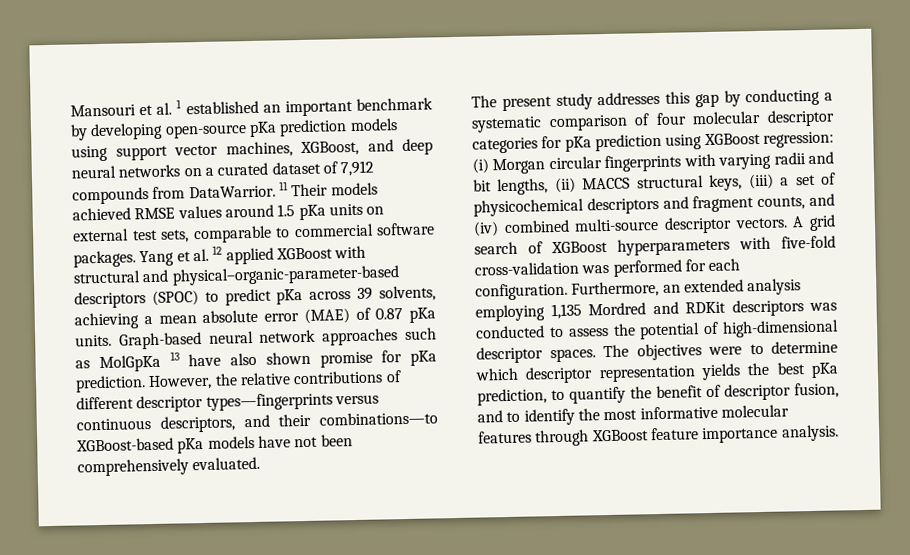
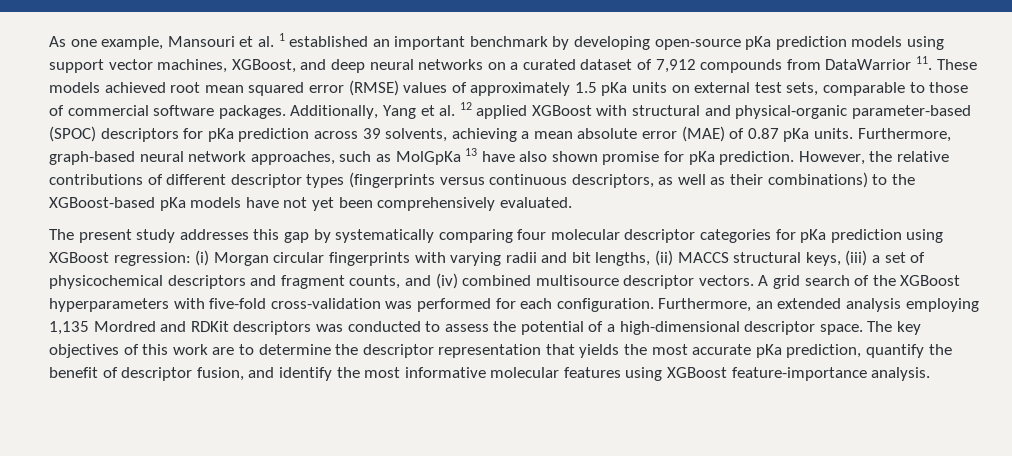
(70, 110) none -> [49,36,164,50] As one example,
[188,181,378,199] [72,204,274,221] DataWarrior. 11 Their models achieved RMSE values around -> [825,56,977,70] [49,80,571,96] DataWarrior 11. These models achieved root mean squared error (RMSE) values of approximately
(290, 232) none -> [929,82,969,93] [49,105,64,116] those of
(136, 259) none -> [290,105,379,119] Additionally,
[171,265,400,286] [74,288,304,309] physical–organic-parameter-based descriptors (SPOC) to predict pKa -> [735,105,971,119] [49,126,310,142] physical-organic parameter-based (SPOC) descriptors for pKa prediction
[118,332,202,350] Graph-based -> [857,128,951,142] [49,151,135,165] Furthermore, graph-based
[322,328,399,346] approaches -> [250,151,335,165] approaches,
[205,392,333,411] types—fingerprints -> [306,172,435,188] types (fingerprints
[243,411,438,428] and their combinations—to -> [658,172,915,188] as well as their combinations) to the
(319, 442) none -> [311,197,334,211] yet
[745,88,833,107] [471,113,651,133] conducting a systematic comparison of -> [335,229,513,243] systematically comparing
[574,217,660,232] multi-source -> [535,275,619,286] multisource
(543, 247) none -> [872,275,896,286] the
(720, 328) none -> [607,324,616,332] a
[549,343,742,363] spaces. The objectives were -> [819,321,922,335] [49,344,235,358] space. The key objectives of this work are
[475,367,519,381] which -> [335,344,359,355] the
(696, 374) none -> [545,344,575,355] that
[776,362,805,375] best -> [651,344,752,355] most accurate
[551,389,565,401] to -> (862, 351) none
[506,411,521,423] to -> (275, 372) none
[535,426,779,447] through XGBoost feature importance -> [625,367,867,381] using XGBoost feature-importance

